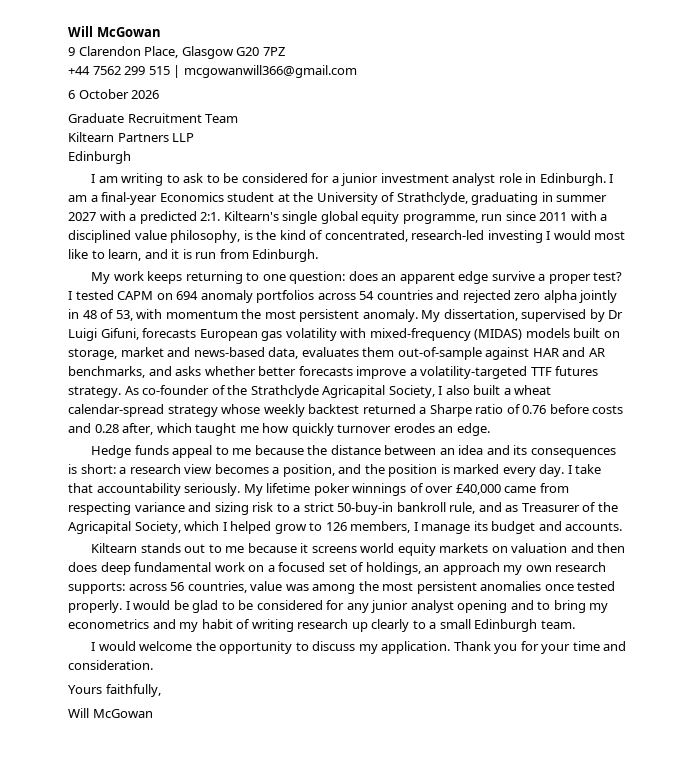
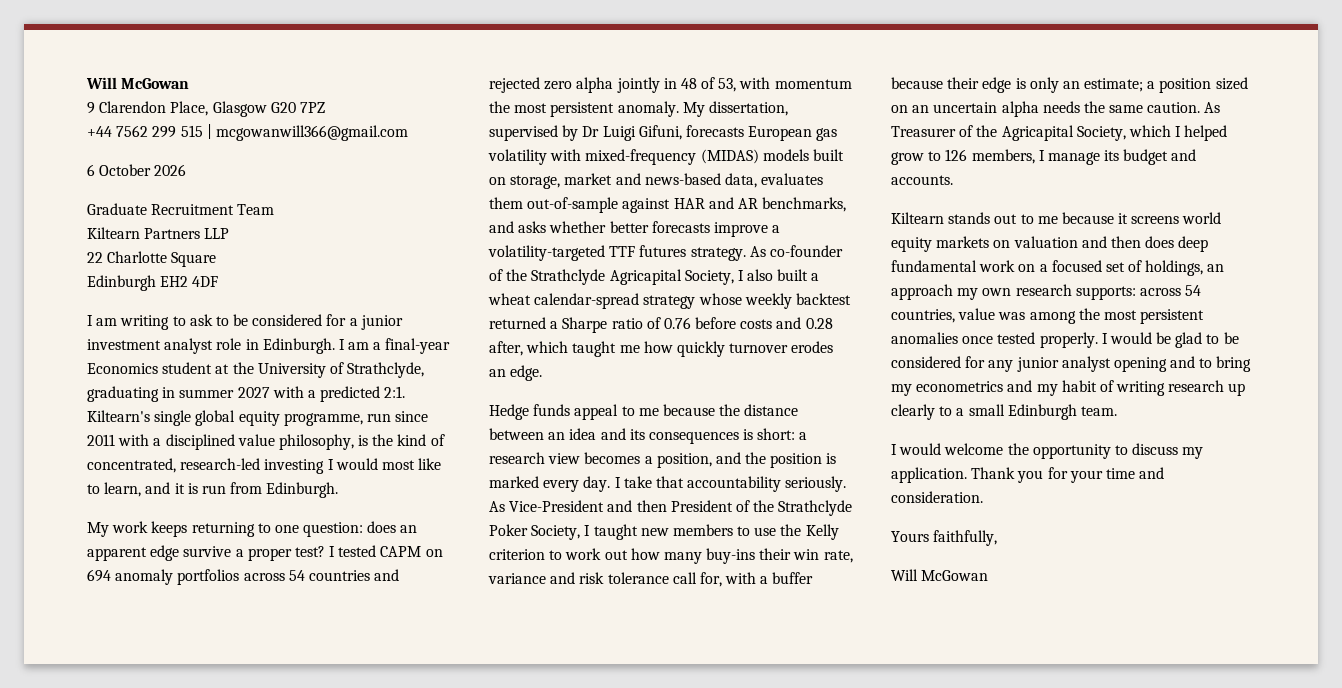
[68,151,131,164] // Edinburgh -> [87,251,217,267] [87,275,219,291] // 22 Charlotte Square // Edinburgh EH2 4DF
[243,483,569,496] [68,502,519,515] My lifetime poker winnings of over £40,000 came from respecting variance and sizing risk to a strict 50-buy-in bankroll rule, and as -> [489,500,853,516] [489,524,839,540] [489,548,853,564] [488,572,814,587] [891,77,1248,93] [891,101,1221,117] As Vice-President and then President of the Strathclyde Poker Society, I taught new members to use the Kelly criterion to work out how many buy-ins their win rate, variance and risk tolerance call for, with a buffer because their edge is only an estimate; a position sized on an uncertain alpha needs the same caution. As
[170,582,185,591] 56 -> [1185,285,1202,296] 54

